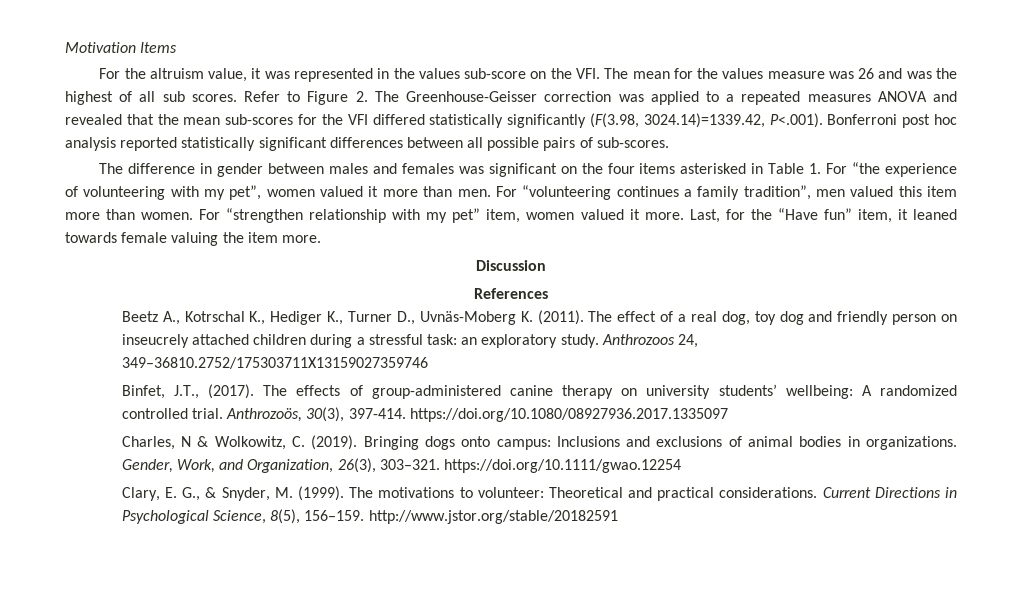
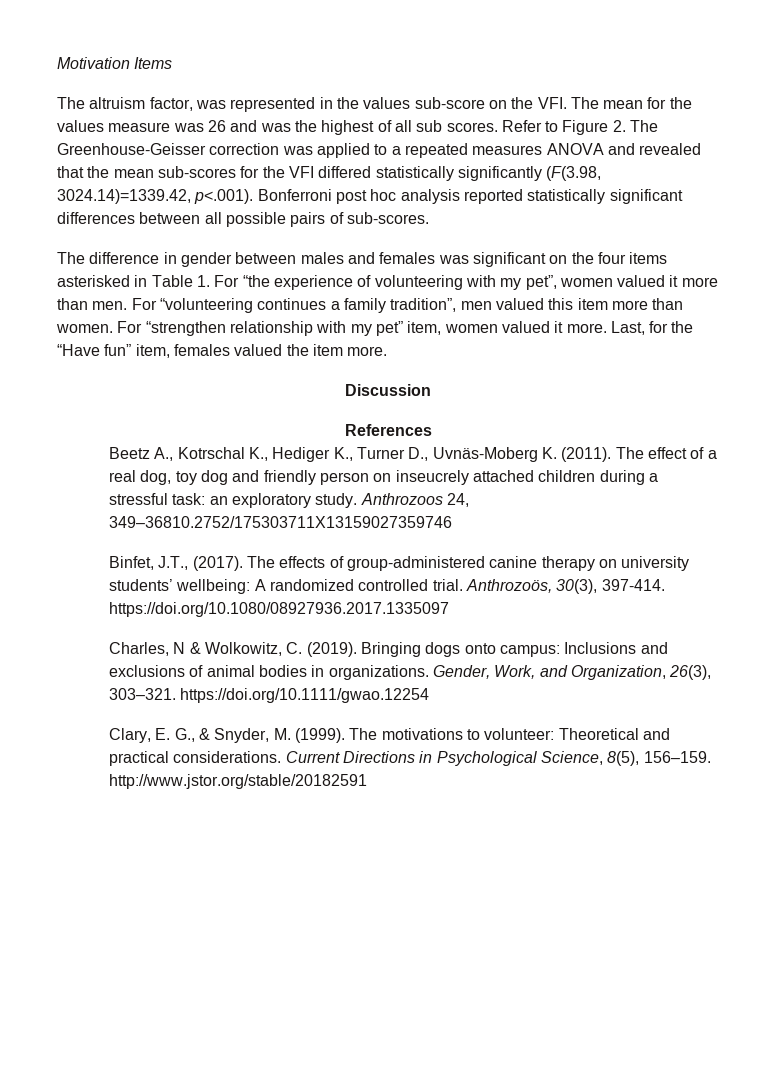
[99,68,262,82] For the altruism value, it -> [57,97,193,111] The altruism factor,
[769,113,823,128] P<.001). -> [194,189,254,204] p<.001).
[897,209,957,220] [65,232,219,246] it leaned towards female valuing -> [173,344,283,356] females valued

